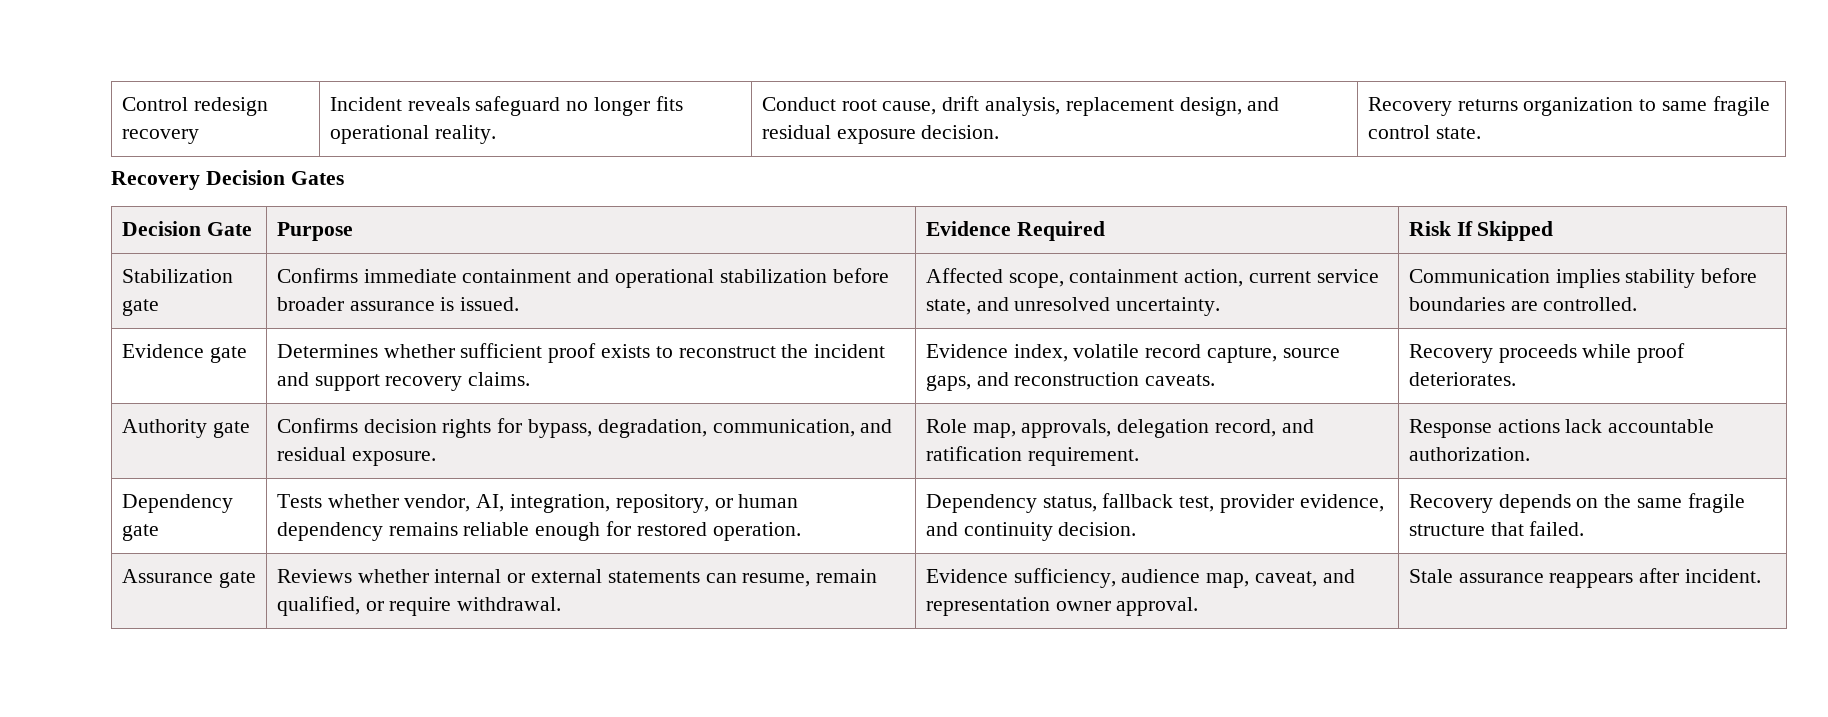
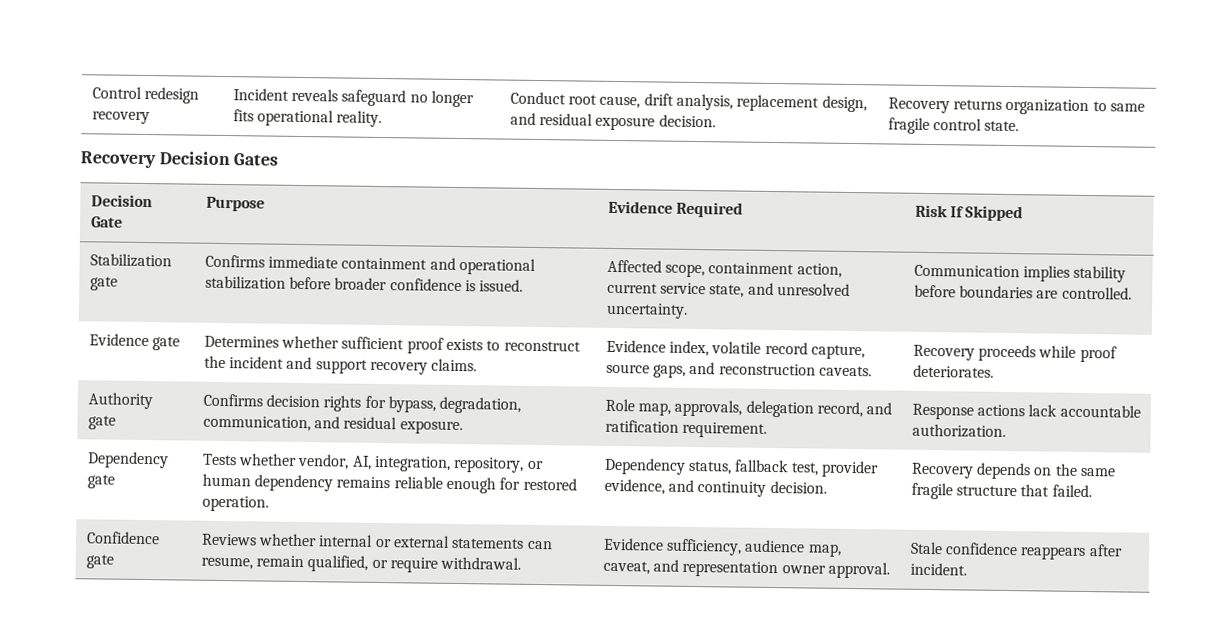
[349,301,435,311] assurance -> [389,278,462,292] confidence
[121,569,213,583] Assurance -> [86,531,160,545] Confidence
[1458,573,1544,583] assurance -> [944,542,1018,556] confidence

